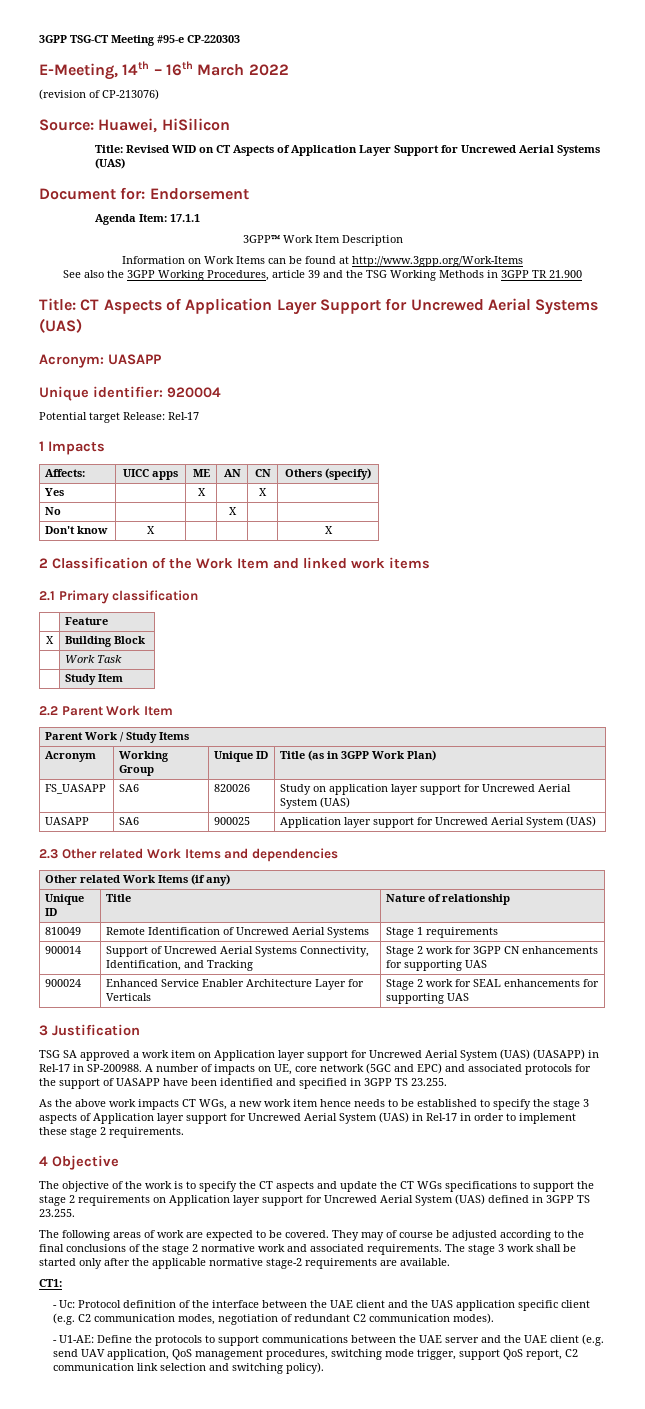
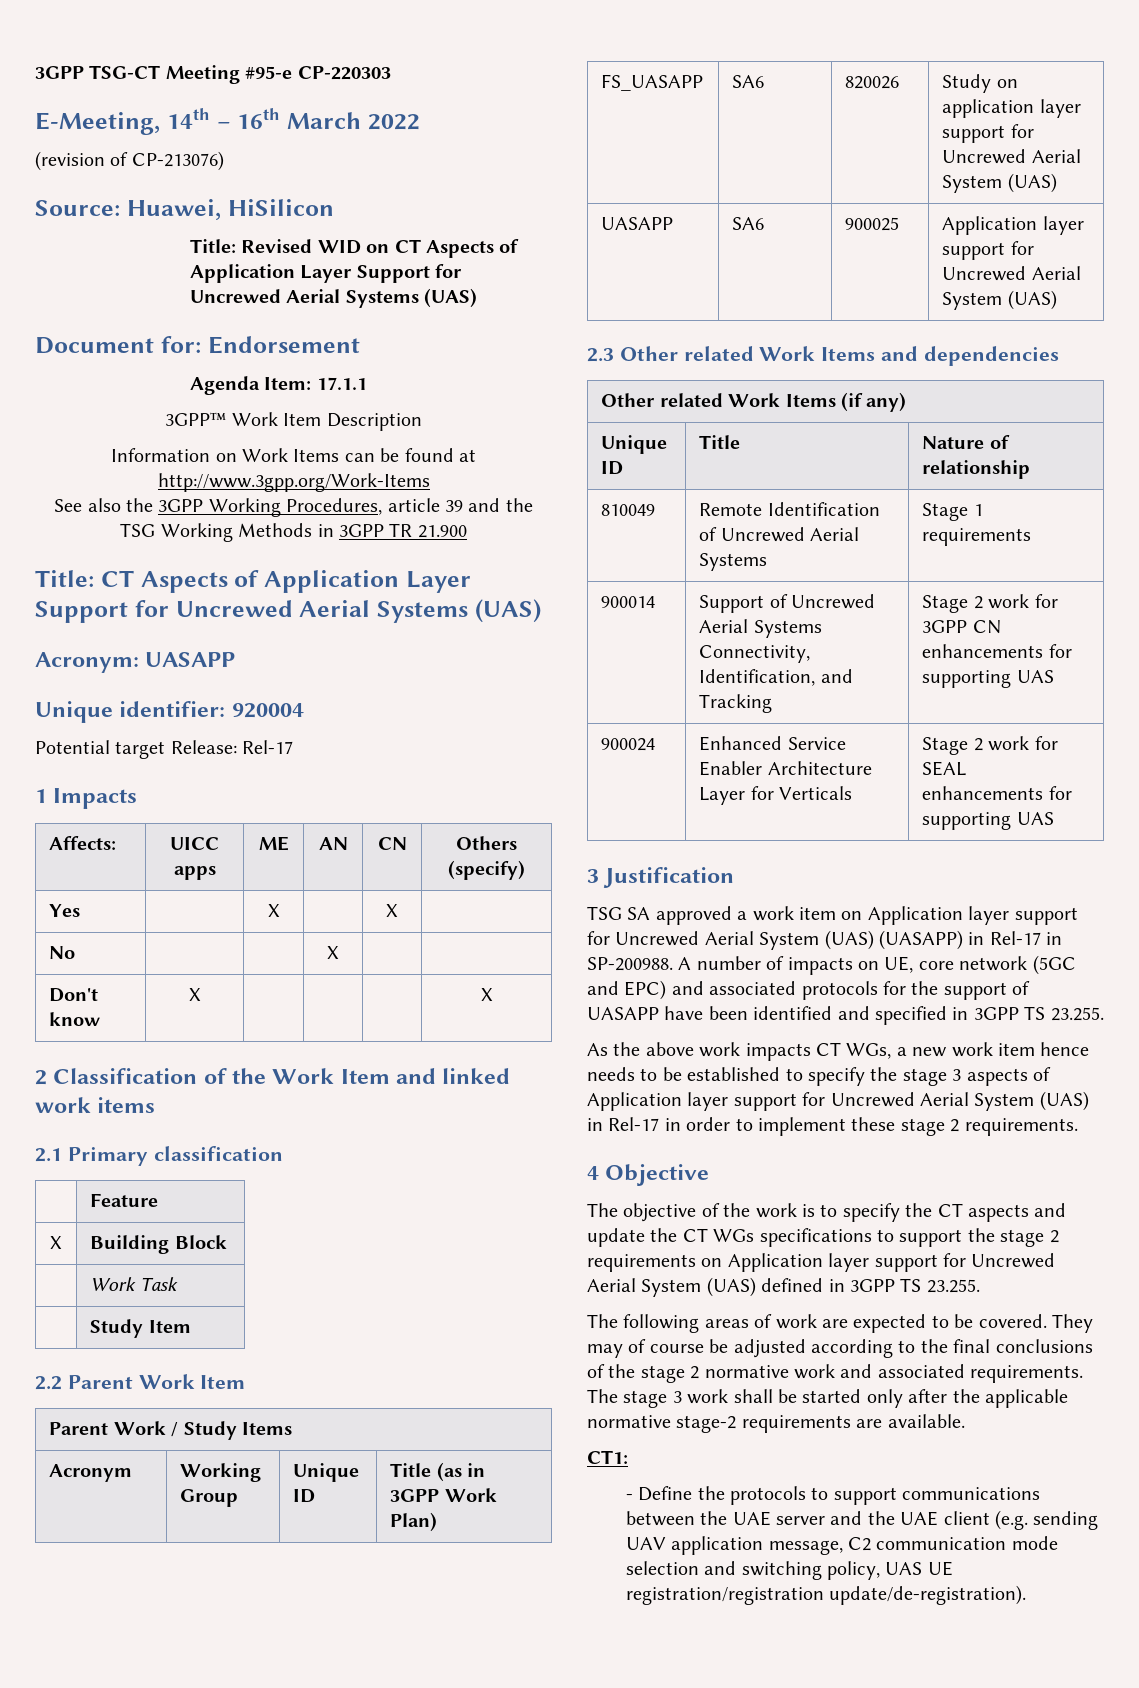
[59,1300,591,1311] [53,1313,495,1325] [53,1335,95,1343] Uc: Protocol definition of the interface between the UAE client and the UAS application specific client (e.g. C2 communication modes, negotiation of redundant C2 communication modes). // - U1-AE: -> (633, 1497) none
[53,1349,579,1360] [53,1363,159,1371] send UAV application, QoS management procedures, switching mode trigger, support QoS report, C2 communication link -> [1033,1511,1099,1530] [625,1536,1058,1555] sending UAV application message, C2 communication mode
[286,1362,325,1374] policy). -> [826,1561,953,1580] [625,1585,1027,1605] policy, UAS UE registration/registration update/de-registration).

